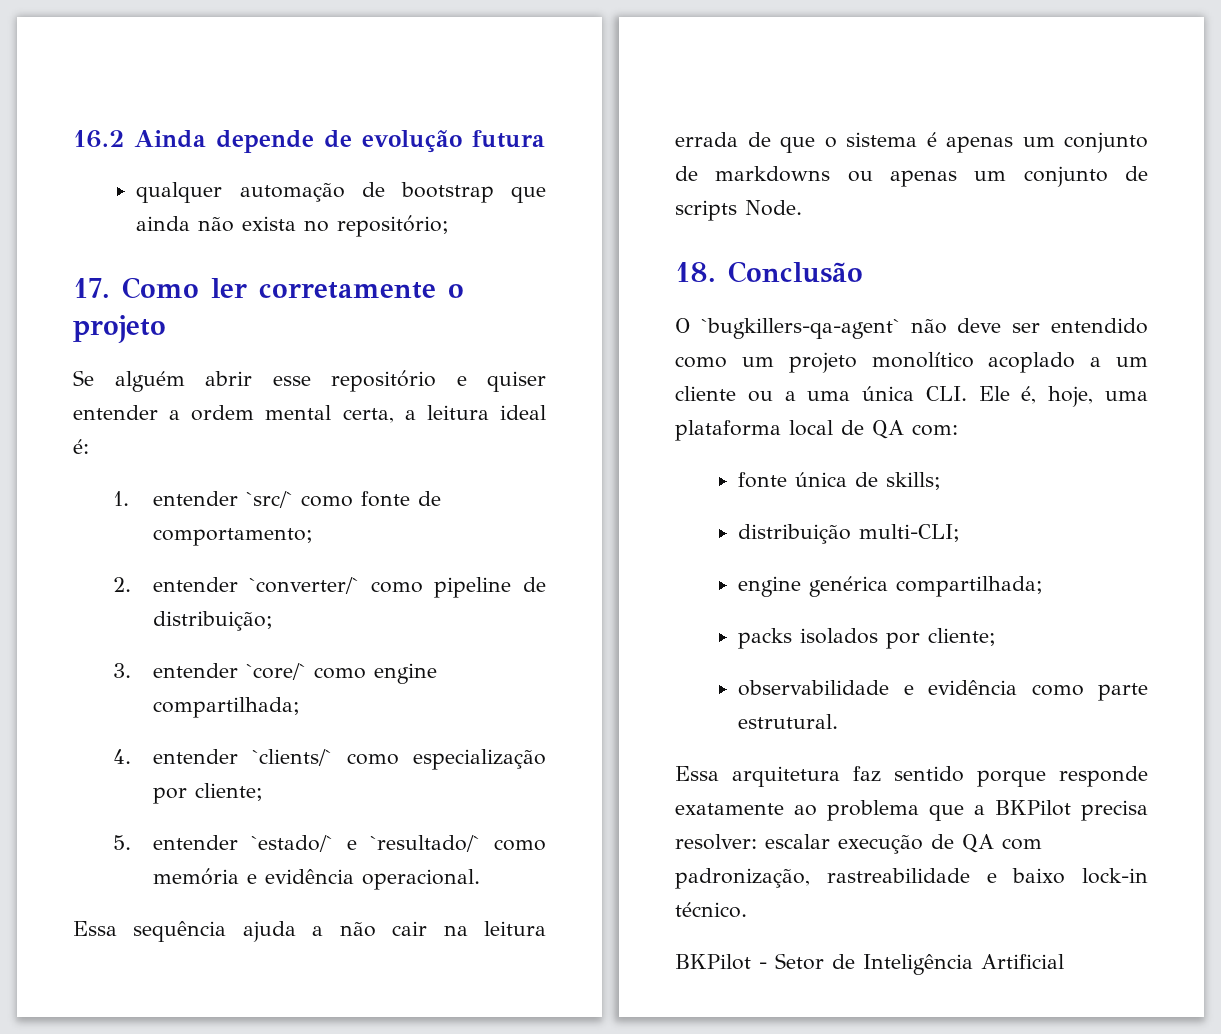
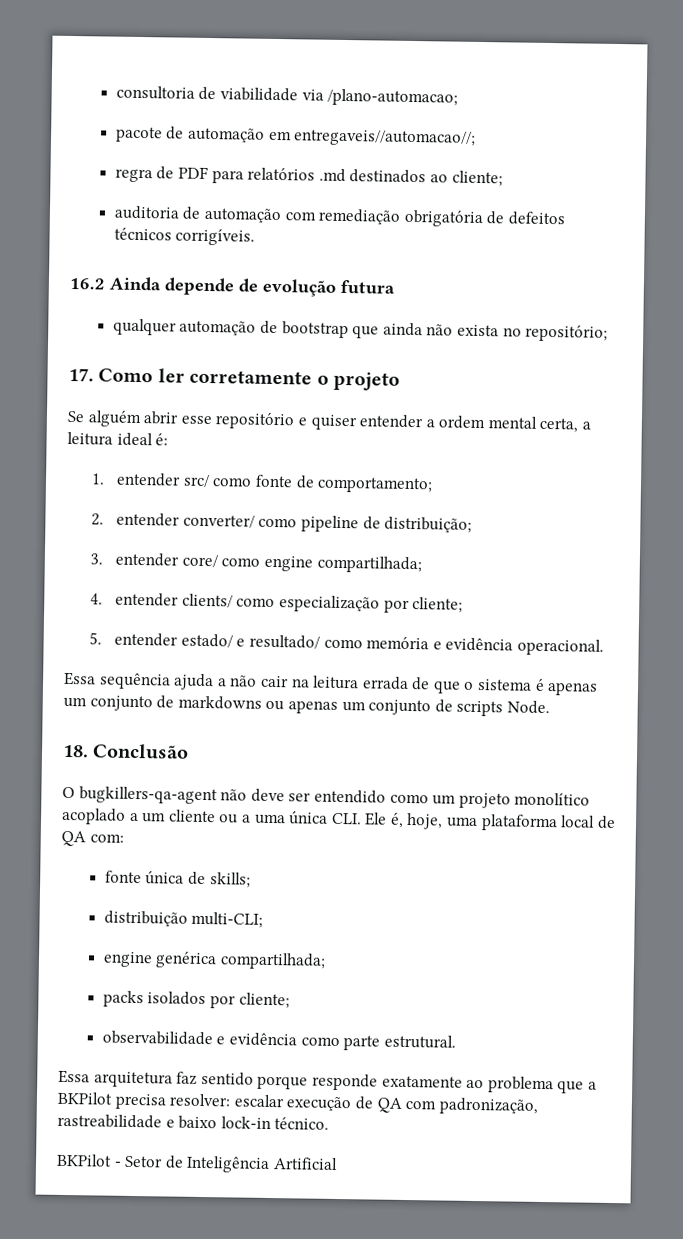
(73, 139) none -> [115,85,459,107] [114,126,477,147] [114,166,503,187] [113,205,565,228] [113,227,256,246] consultoria de viabilidade via /plano-automacao; // pacote de automação em entregaveis//automacao//; // regra de PDF para relatórios .md destinados ao cliente; // auditoria de automação com remediação obrigatória de defeitos técnicos corrigíveis. //
[245,491,293,508] `src/` -> [182,474,210,488] src/
[249,577,360,594] `converter/` -> [182,514,255,528] converter/
[245,663,306,680] `core/` -> [181,554,218,568] core/
[252,749,333,766] `clients/` -> [181,593,233,608] clients/
[251,835,481,852] `estado/` e `resultado/` -> [180,633,321,649] estado/ e resultado/
[700,318,900,339] `bugkillers-qa-agent` -> [78,786,218,805] bugkillers-qa-agent

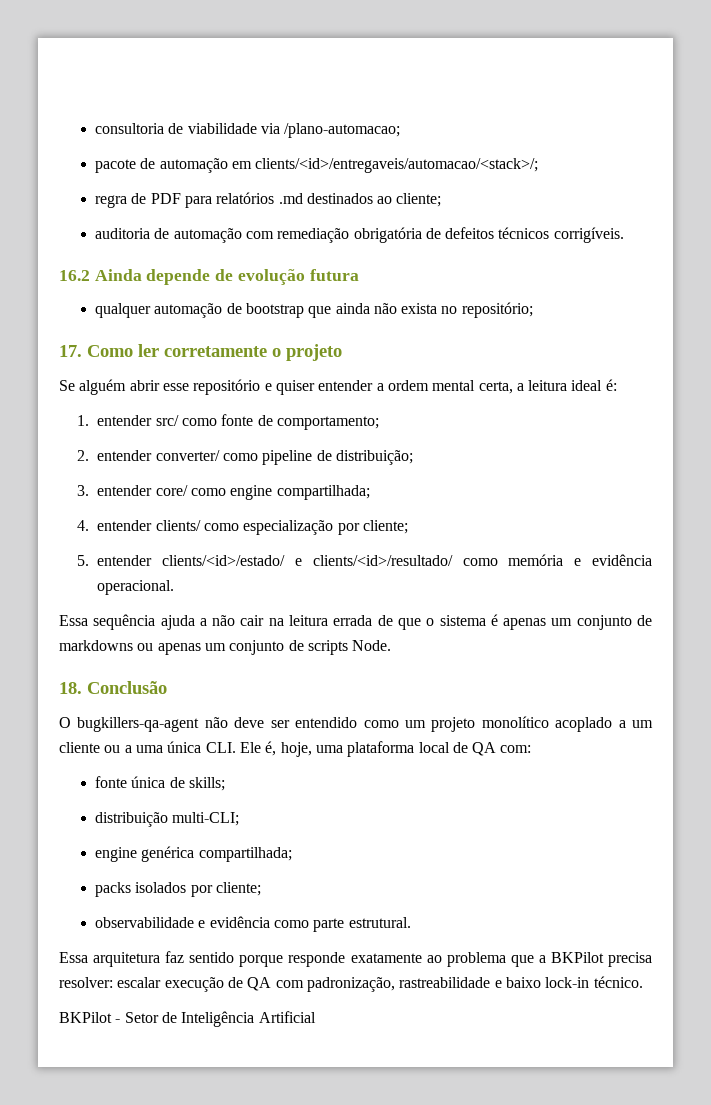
[293,129,477,147] entregaveis//automacao//; -> [255,158,539,173] clients/<id>/entregaveis/automacao/<stack>/;
[180,633,321,649] estado/ e resultado/ -> [162,555,453,566] clients/<id>/estado/ e clients/<id>/resultado/

